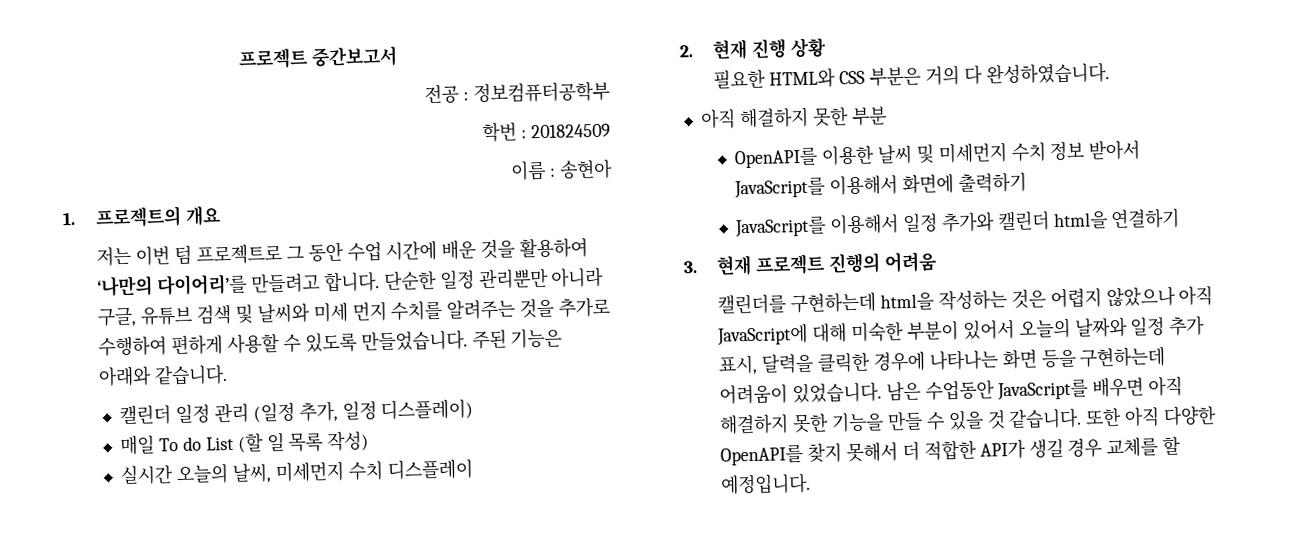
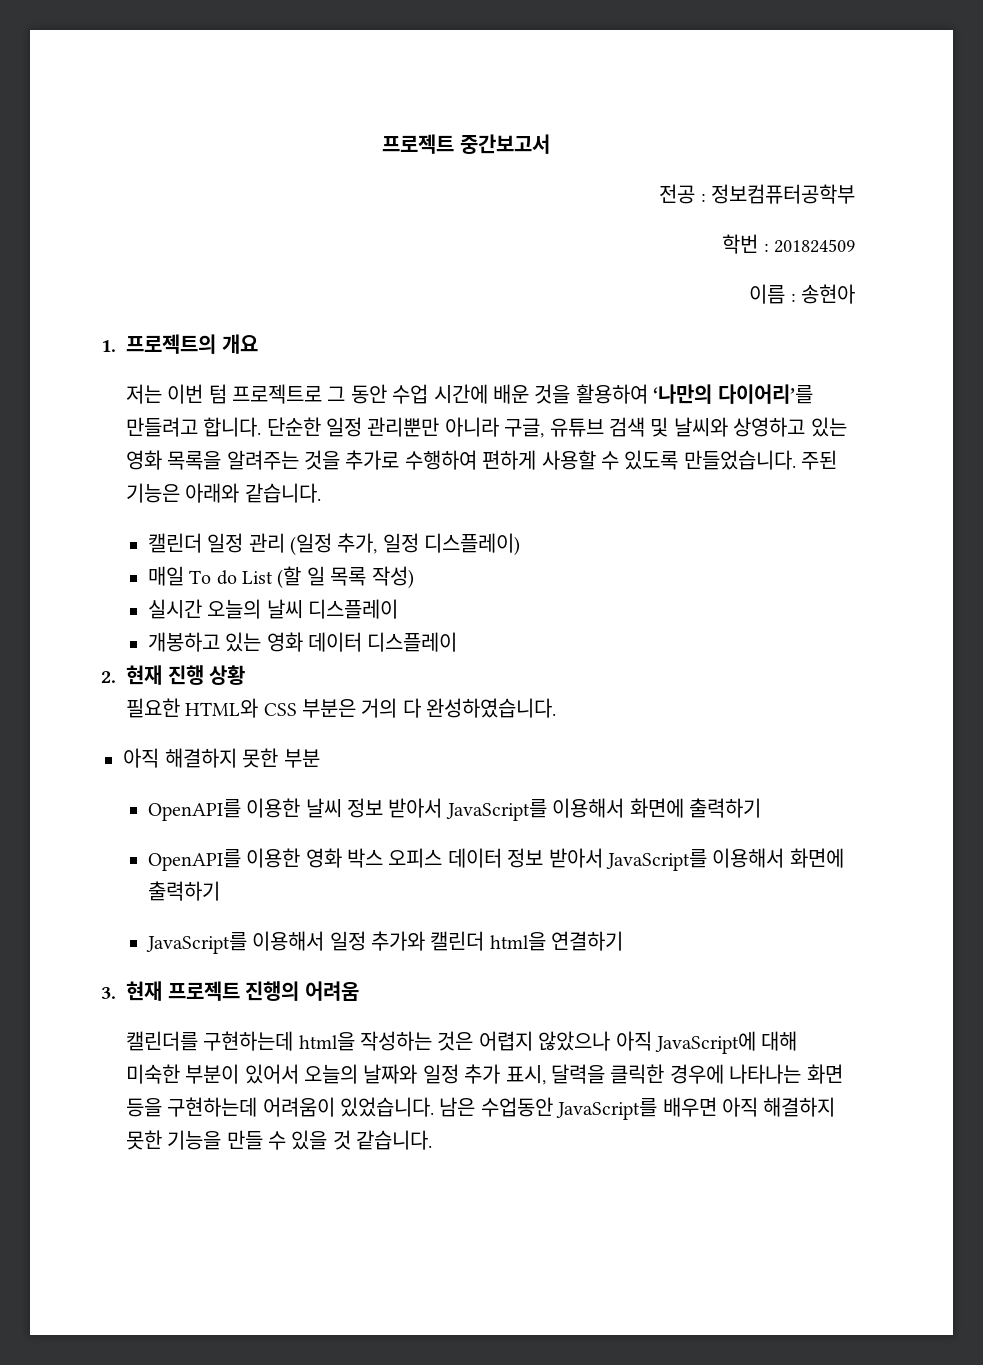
[312,300,443,323] 미세 먼지 수치를 -> [733,417,847,437] [125,450,222,470] 상영하고 있는 영화 목록을
[231,460,383,483] 날씨, 미세먼지 수치 -> [266,599,399,619] [147,632,363,652] 날씨 디스플레이 // 개봉하고 있는 영화 데이터
[915,142,1046,164] 및 미세먼지 수치 -> [347,798,762,821] [147,848,502,871] 정보 받아서 JavaScript를 이용해서 화면에 출력하기 // OpenAPI를 이용한 영화 박스 오피스 데이터
[1085,405,1217,427] [720,436,1182,466] [720,472,812,495] 또한 아직 다양한 OpenAPI를 찾지 못해서 더 적합한 API가 생길 경우 교체를 할 예정입니다. -> (433, 1140) none

